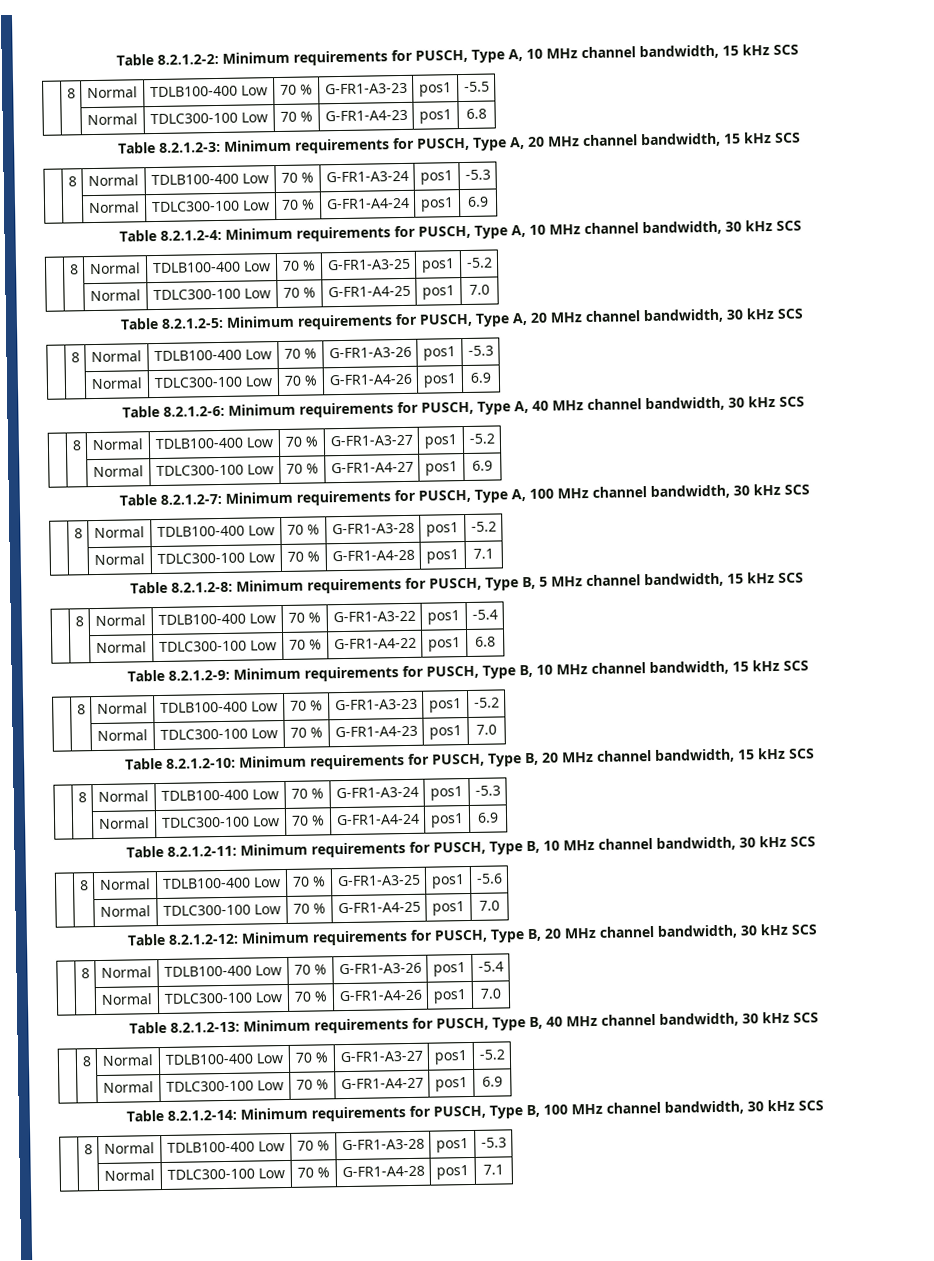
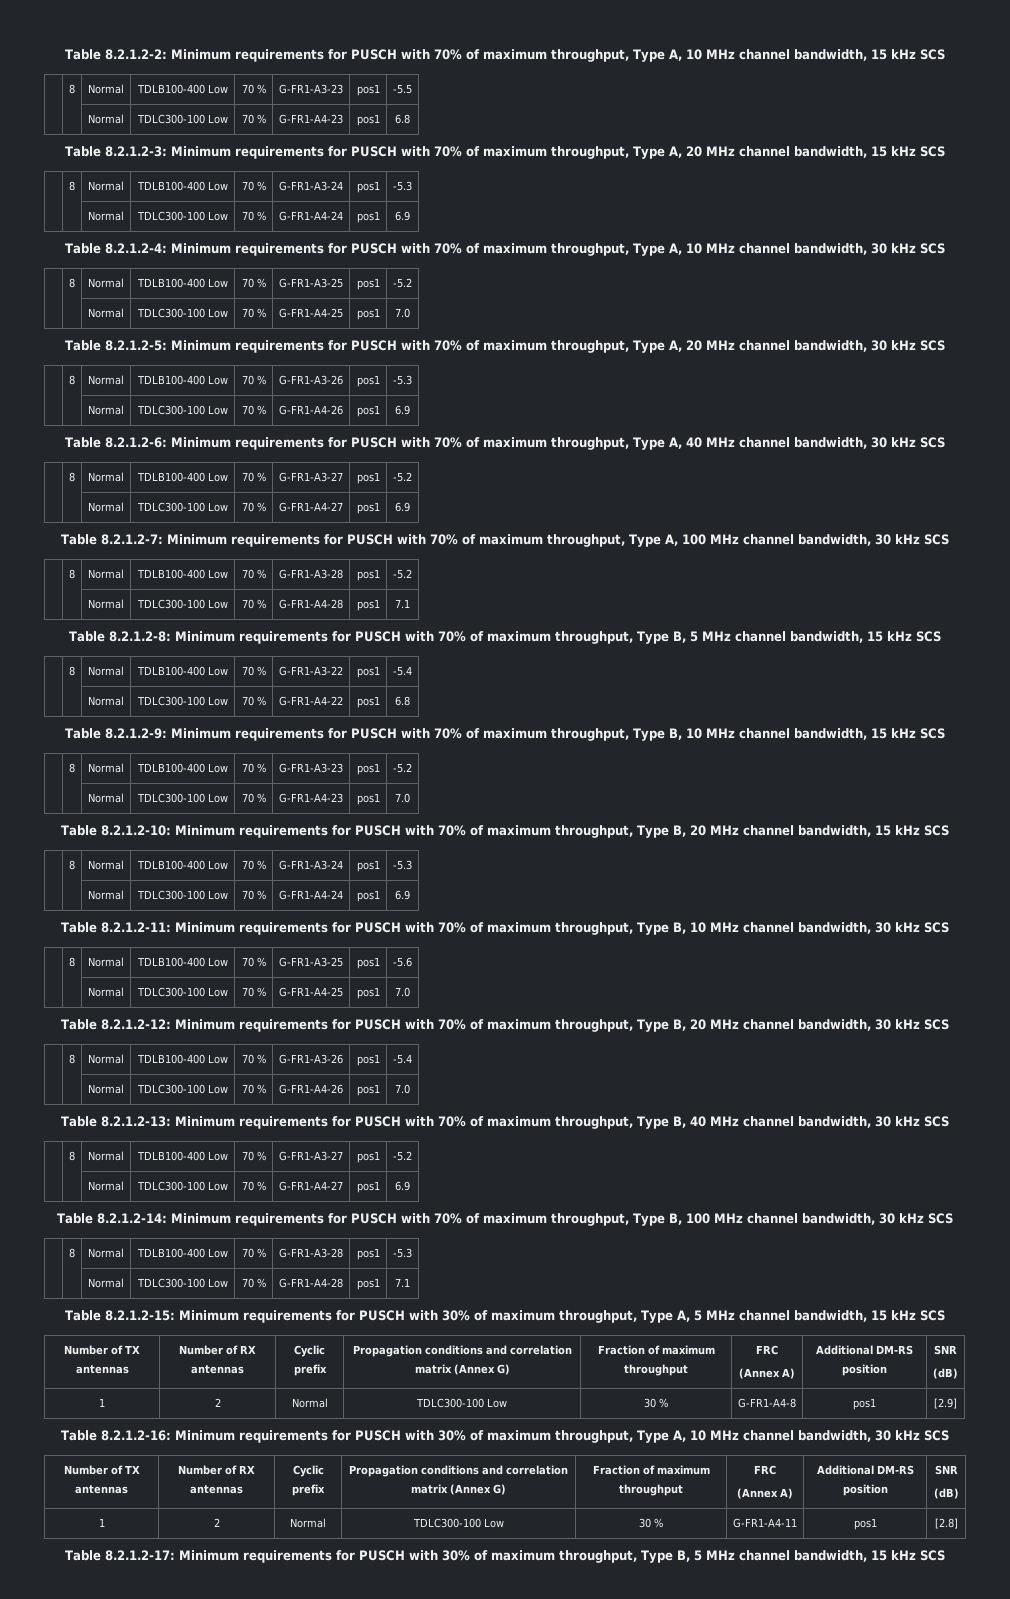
[415,49,468,63] PUSCH, -> [351,49,629,62] PUSCH with 70% of maximum throughput,
[417,137,470,151] PUSCH, -> [351,146,629,159] PUSCH with 70% of maximum throughput,
[418,225,471,239] PUSCH, -> [351,243,629,256] PUSCH with 70% of maximum throughput,
[419,313,473,327] PUSCH, -> [351,340,629,353] PUSCH with 70% of maximum throughput,
[421,401,474,415] PUSCH, -> [351,437,629,450] PUSCH with 70% of maximum throughput,
[418,489,471,503] PUSCH, -> [347,534,625,547] PUSCH with 70% of maximum throughput,
[428,577,482,591] PUSCH, -> [355,631,633,644] PUSCH with 70% of maximum throughput,
[425,665,479,679] PUSCH, -> [351,728,629,741] PUSCH with 70% of maximum throughput,
[431,753,485,767] PUSCH, -> [355,825,633,838] PUSCH with 70% of maximum throughput,
[432,841,486,855] PUSCH, -> [355,922,633,935] PUSCH with 70% of maximum throughput,
[433,929,488,943] PUSCH, -> [355,1019,633,1032] PUSCH with 70% of maximum throughput,
[435,1017,489,1031] PUSCH, -> [355,1116,633,1129] PUSCH with 70% of maximum throughput,
[432,1105,486,1119] PUSCH, -> [351,1213,629,1226] PUSCH with 70% of maximum throughput,
(504, 1169) none -> [65,1310,945,1323] [64,1345,140,1355] [75,1365,129,1374] [179,1345,256,1355] [191,1365,244,1374] [294,1345,325,1357] [293,1364,327,1376] [352,1345,572,1357] [414,1364,510,1375] [597,1345,715,1355] [623,1364,688,1376] [755,1345,778,1355] [738,1368,795,1379] [815,1345,913,1355] [841,1364,887,1376] [933,1345,957,1355] [932,1368,958,1379] [99,1398,105,1407] [214,1398,221,1407] [291,1398,328,1408] [416,1398,507,1408] [643,1398,668,1408] [737,1398,796,1408] [852,1398,876,1410] [933,1398,957,1409] [61,1430,949,1443] [63,1465,140,1475] [75,1485,128,1494] [178,1465,255,1475] [190,1485,243,1494] [292,1465,324,1477] [292,1484,325,1496] [349,1465,568,1477] [411,1484,506,1495] [592,1465,710,1475] [618,1484,683,1496] [753,1465,776,1475] [736,1488,793,1499] [816,1465,914,1475] [842,1484,888,1496] [934,1465,958,1475] [933,1488,959,1499] [98,1518,105,1527] [213,1518,220,1527] [290,1518,326,1528] [412,1518,504,1528] [638,1518,663,1528] [732,1518,797,1528] [853,1518,877,1530] [934,1518,958,1529] [65,1550,945,1563] // Table 8.2.1.2-15: Minimum requirements for PUSCH with 30% of maximum throughput, Type A, 5 MHz channel bandwidth, 15 kHz SCS // Number of TX antennas | Number of RX antennas | Cyclic prefix | Propagation conditions and correlation matrix (Annex G) | Fraction of maximum throughput | FRC // (Annex A) | Additional DM-RS position | SNR // (dB) // 1 | 2 | Normal | TDLC300-100 Low | 30 % | G-FR1-A4-8 | pos1 | [2.9] // Table 8.2.1.2-16: Minimum requirements for PUSCH with 30% of maximum throughput, Type A, 10 MHz channel bandwidth, 30 kHz SCS // Number of TX antennas | Number of RX antennas | Cyclic prefix | Propagation conditions and correlation matrix (Annex G) | Fraction of maximum throughput | FRC // (Annex A) | Additional DM-RS position | SNR // (dB) // 1 | 2 | Normal | TDLC300-100 Low | 30 % | G-FR1-A4-11 | pos1 | [2.8] // Table 8.2.1.2-17: Minimum requirements for PUSCH with 30% of maximum throughput, Type B, 5 MHz channel bandwidth, 15 kHz SCS

